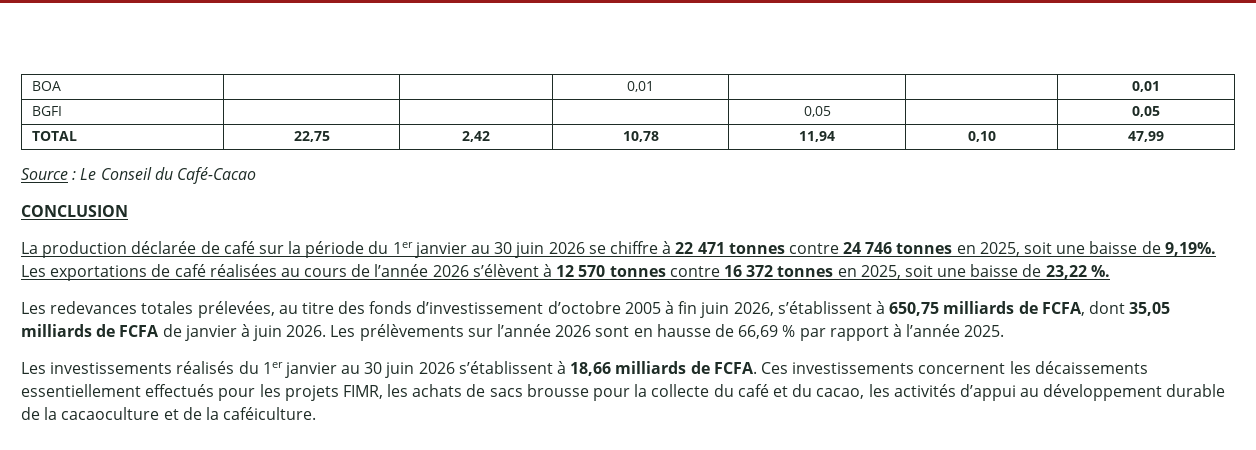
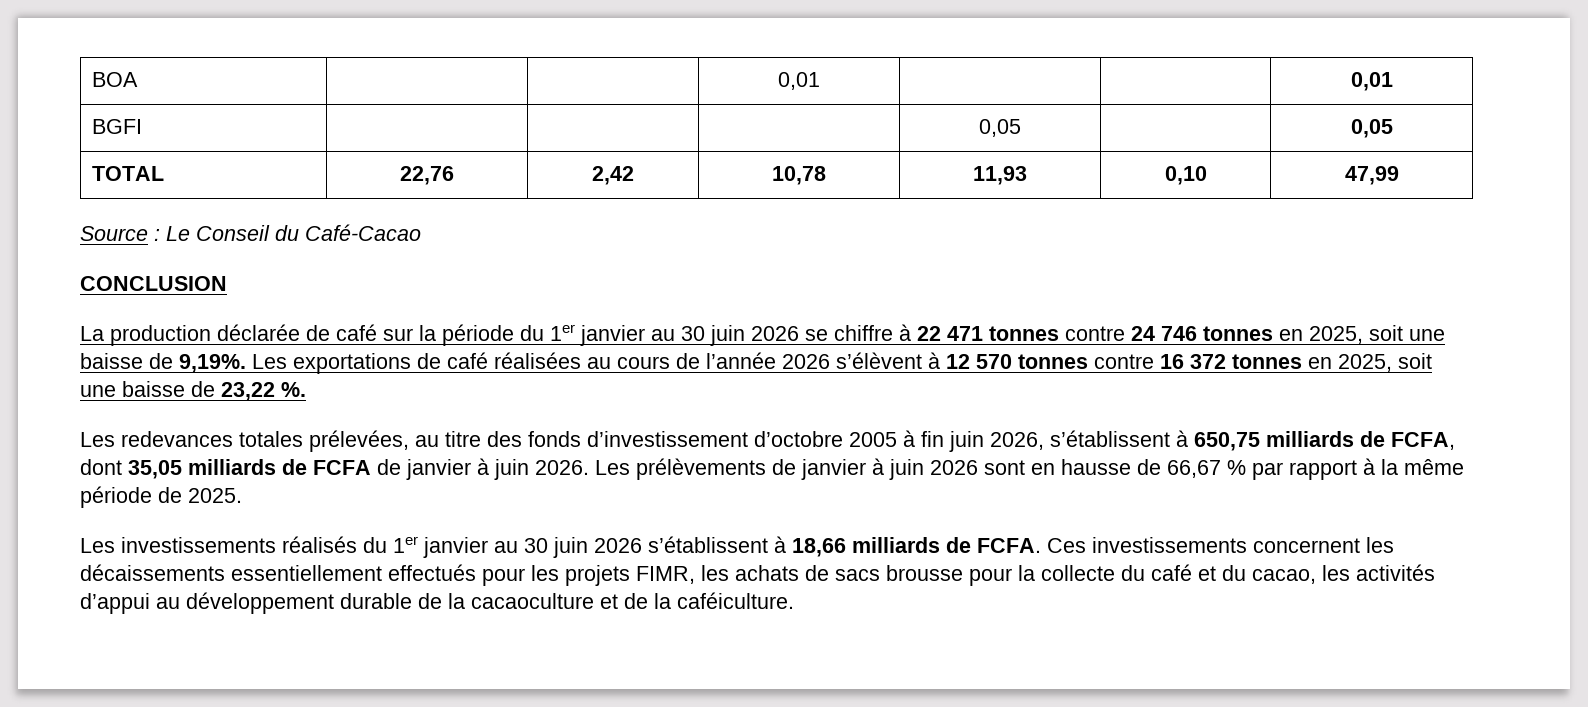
[293,131,330,142] 22,75 -> [400,166,454,185] 22,76
[799,131,835,142] 11,94 -> [973,166,1027,185] 11,93
[467,324,552,337] sur l’année -> [772,458,924,480] de janvier à juin
[738,325,779,339] 66,69 -> [1167,460,1221,478] 66,67
[906,324,961,337] l’année -> [1381,459,1464,475] [80,486,182,508] la même période de

